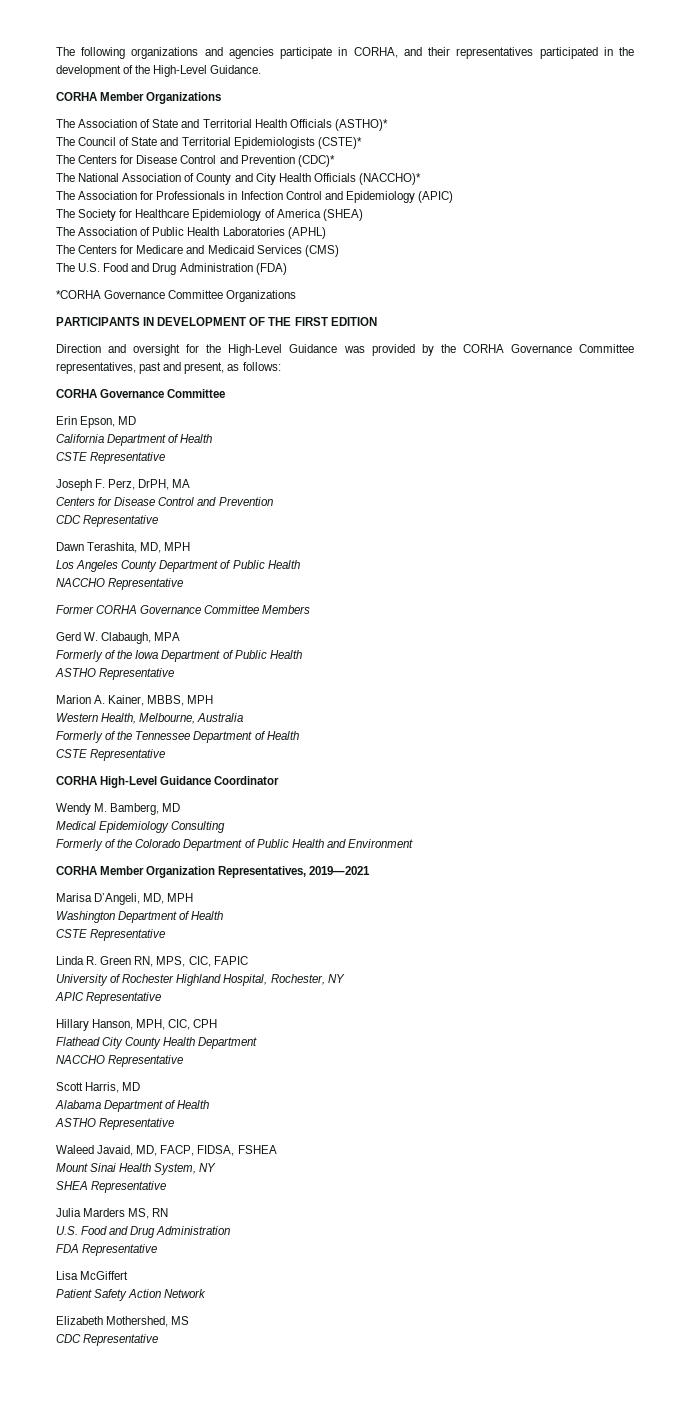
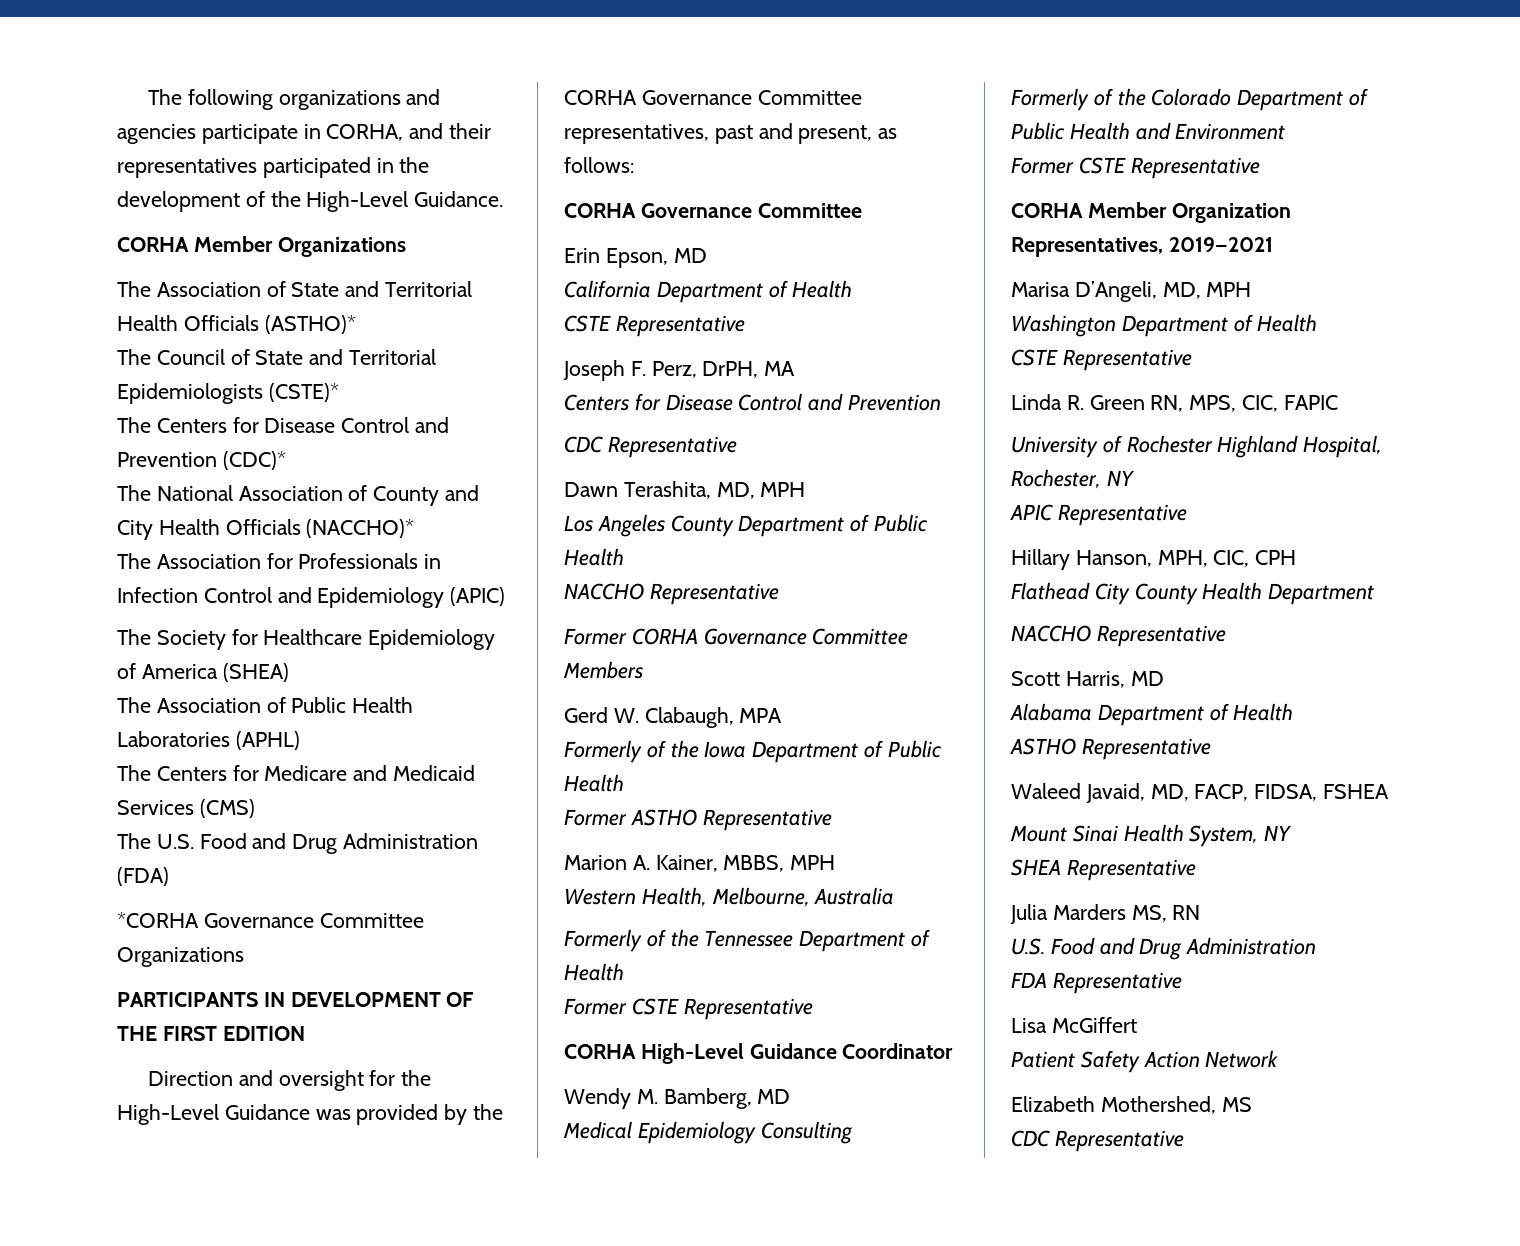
(302, 654) none -> [564,809,627,826] Former
(299, 735) none -> [564,998,627,1015] Former
(413, 843) none -> [1011,157,1260,179] // Former CSTE Representative

